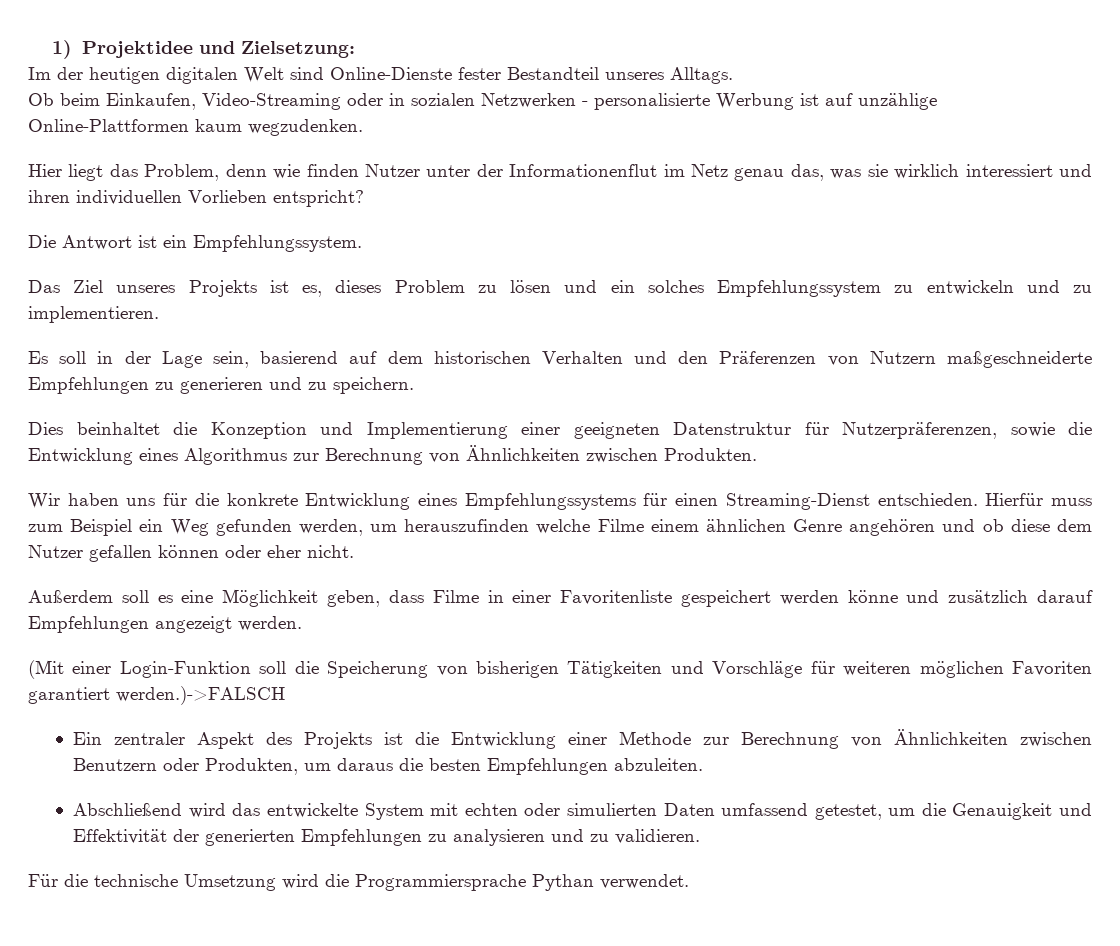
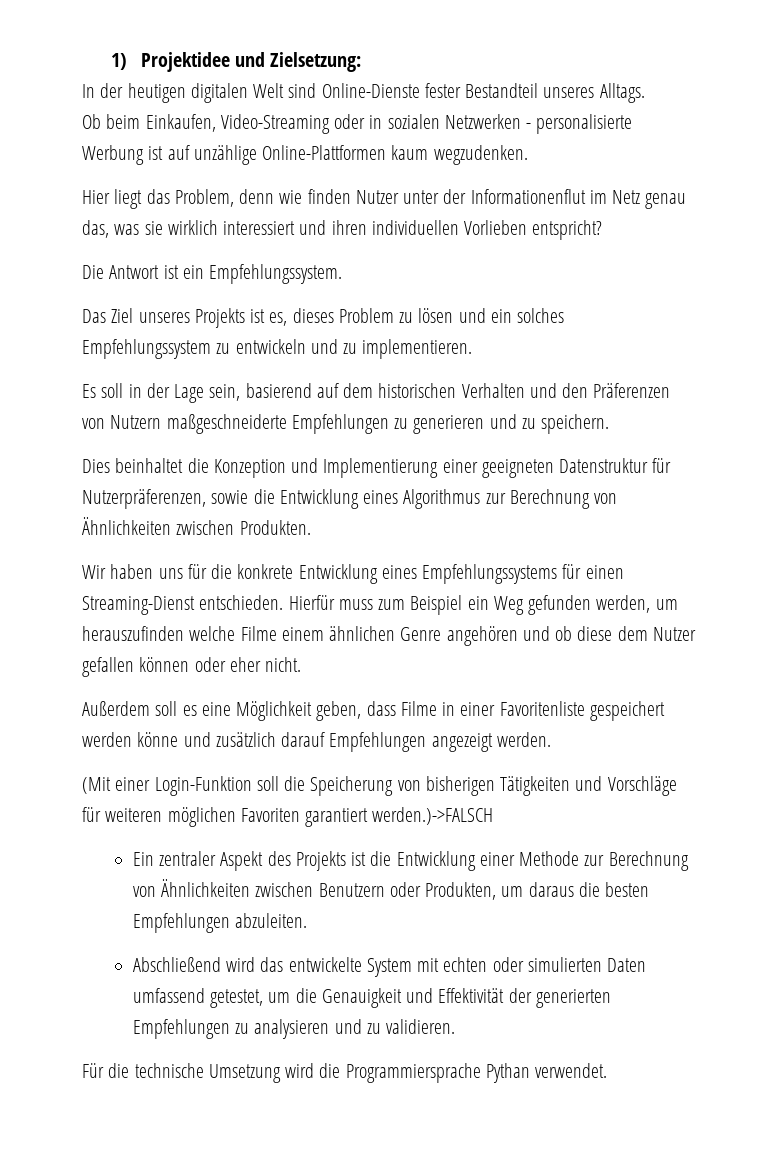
[28,67,51,80] Im -> [82,84,95,98] In

